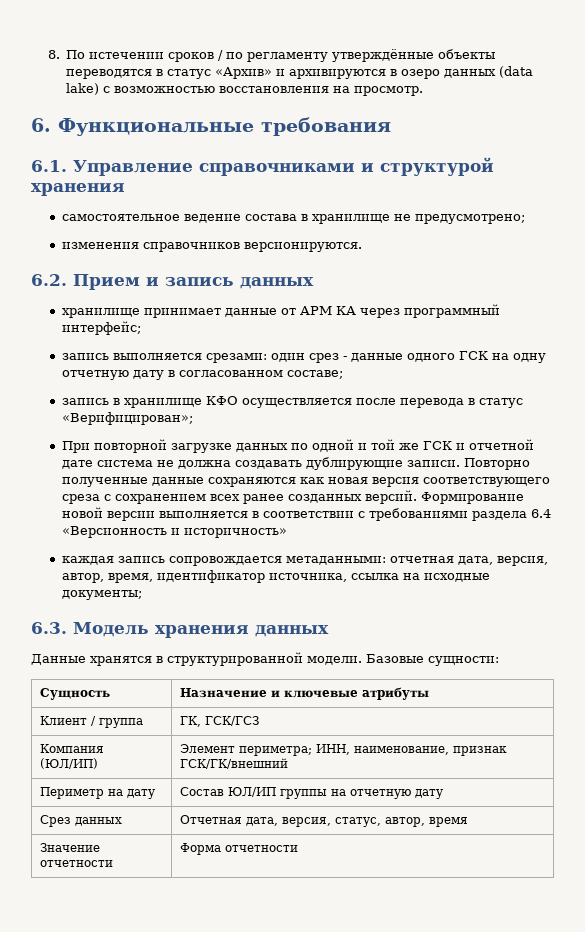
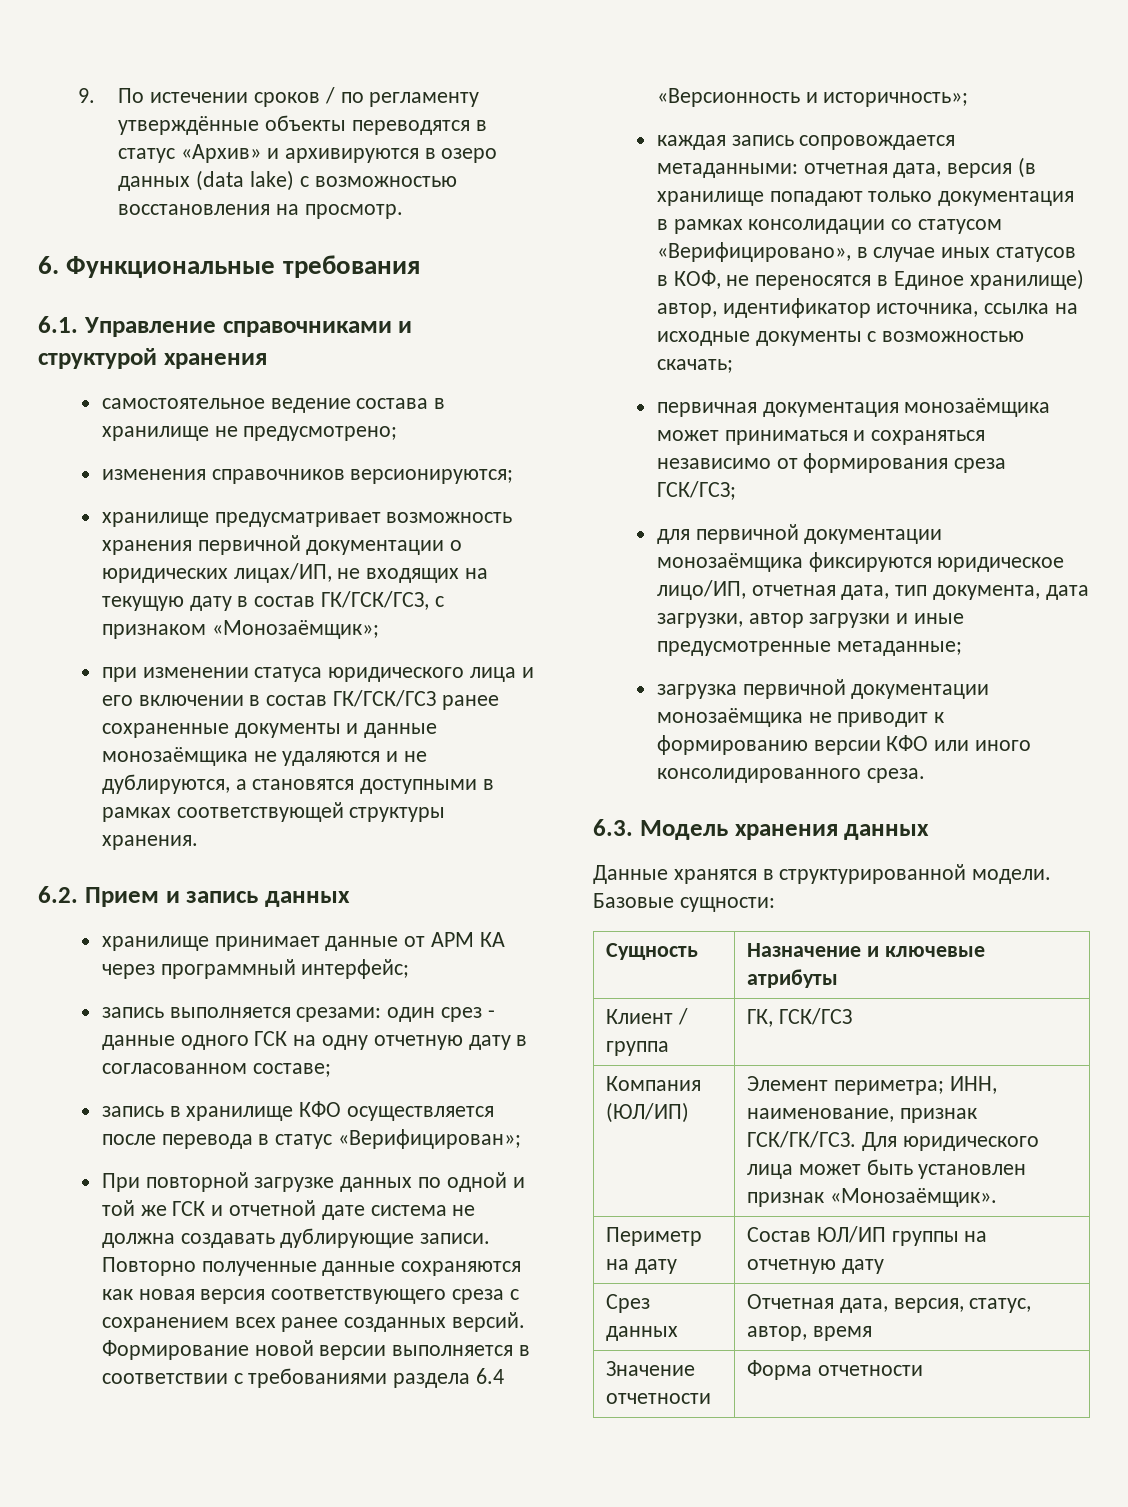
[47,50,60,59] 8. -> [78,88,96,103] 9.
[243,242,362,252] версионируются. -> [350,469,514,484] [101,512,513,527] [101,535,463,555] [101,563,489,583] [101,591,444,611] [101,620,379,639] [101,667,534,682] [101,690,499,710] [101,723,438,738] [101,747,428,766] [101,774,495,794] [101,802,446,822] [101,835,198,850] версионируются; // хранилище предусматривает возможность хранения первичной документации о юридических лицах/ИП, не входящих на текущую дату в состав ГК/ГСК/ГСЗ, с признаком «Монозаёмщик»; // при изменении статуса юридического лица и его включении в состав ГК/ГСК/ГСЗ ранее сохраненные документы и данные монозаёмщика не удаляются и не дублируются, а становятся доступными в рамках соответствующей структуры хранения.
[183,528,287,538] историчность» -> [823,92,969,107] историчность»;
[496,556,548,566] [61,573,153,583] версия, автор, время, -> [947,157,1037,178] [656,191,1075,206] [656,219,1003,234] [656,242,1077,262] [656,269,1084,290] [656,303,717,318] версия (в хранилище попадают только документация в рамках консолидации со статусом «Верифицировано», в случае иных статусов в КОФ, не переносятся в Единое хранилище) автор,
[61,590,142,600] документы; -> [755,331,1025,346] [656,359,733,373] [656,398,1051,417] [656,430,986,445] [656,453,1007,473] [656,481,736,500] [656,524,943,544] [656,552,1065,572] [656,580,1089,600] [656,613,965,628] [656,641,962,656] [656,679,990,699] [656,708,945,727] [656,735,1032,755] [656,768,925,783] документы с возможностью скачать; // первичная документация монозаёмщика может приниматься и сохраняться независимо от формирования среза ГСК/ГСЗ; // для первичной документации монозаёмщика фиксируются юридическое лицо/ИП, отчетная дата, тип документа, дата загрузки, автор загрузки и иные предусмотренные метаданные; // загрузка первичной документации монозаёмщика не приводит к формированию версии КФО или иного консолидированного среза.
[179,758,288,769] ГСК/ГК/внешний -> [746,1131,1039,1151] [746,1159,1027,1179] [746,1188,997,1207] ГСК/ГК/ГСЗ. Для юридического лица может быть установлен признак «Монозаёмщик».

